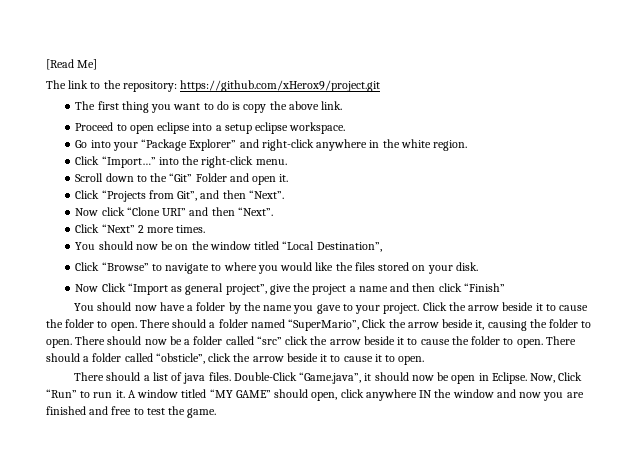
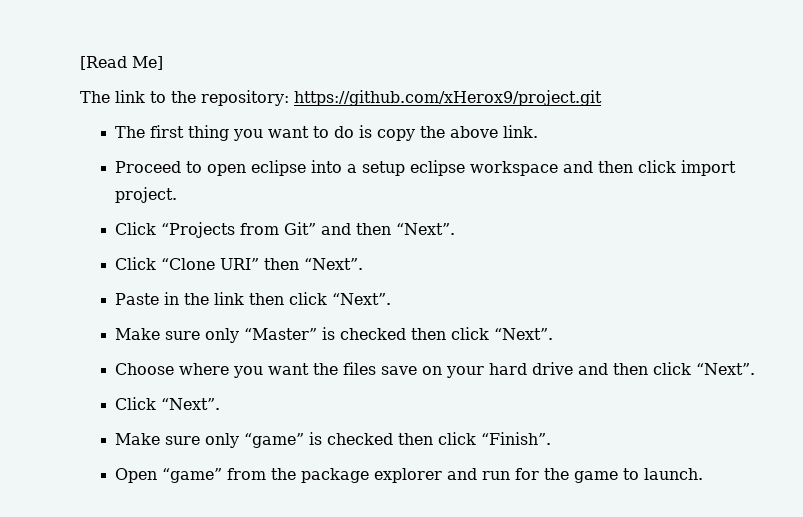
[289,122,346,134] [75,139,468,151] [75,156,287,168] [75,173,289,185] [75,190,284,202] [75,207,273,216] [75,224,206,233] [75,241,382,252] [75,262,334,274] workspace. // Go into your “Package Explorer” and right-click anywhere in the white region. // Click “Import…” into the right-click menu. // Scroll down to the “Git” Folder and open it. // Click “Projects from Git”, and then “Next”. // Now click “Clone URI” and then “Next”. // Click “Next” 2 more times. // You should now be on the window titled “Local Destination”, // Click “Browse” to navigate to where you would like -> [470,160,737,176] [115,187,178,203] [115,222,456,238] [115,257,364,270] [115,292,392,305] [115,327,554,343] [115,363,310,378] workspace and then click import project. // Click “Projects from Git” and then “Next”. // Click “Clone URI” then “Next”. // Paste in the link then click “Next”. // Make sure only “Master” is checked then click “Next”. // Choose where you want
[378,262,410,271] stored -> [381,366,418,375] save
[455,262,478,271] [75,283,505,295] [74,302,588,314] [46,319,592,331] [46,336,576,348] [46,353,425,365] [74,372,583,384] [46,389,584,401] [46,406,217,418] disk. // Now Click “Import as general project”, give the project a name and then click “Finish” // You should now have a folder by the name you gave to your project. Click the arrow beside it to cause the folder to open. There should a folder named “SuperMario”, Click the arrow beside it, causing the folder to open. There should now be a folder called “src” click the arrow beside it to cause the folder to open. There should a folder called “obsticle”, click the arrow beside it to cause it to open. // There should a list of java files. Double-Click “Game.java”, it should now be open in Eclipse. Now, Click “Run” to run it. A window titled “MY GAME” should open, click anywhere IN the window and now you are finished and free to test the game. -> [489,362,756,375] [115,397,221,410] [115,432,552,448] [115,468,704,483] hard drive and then click “Next”. // Click “Next”. // Make sure only “game” is checked then click “Finish”. // Open “game” from the package explorer and run for the game to launch.

